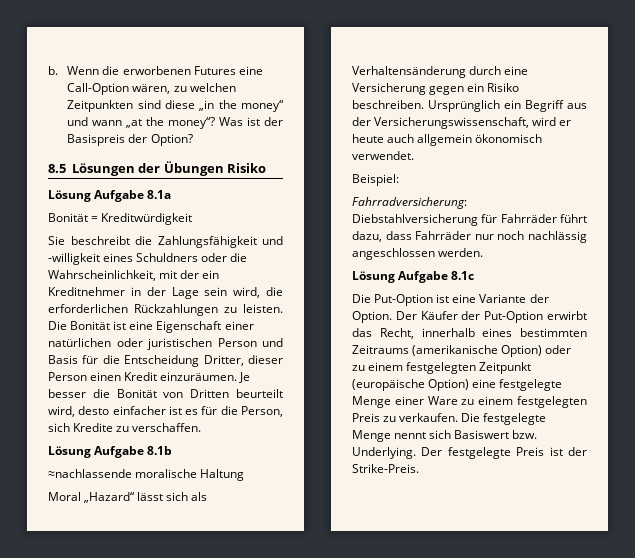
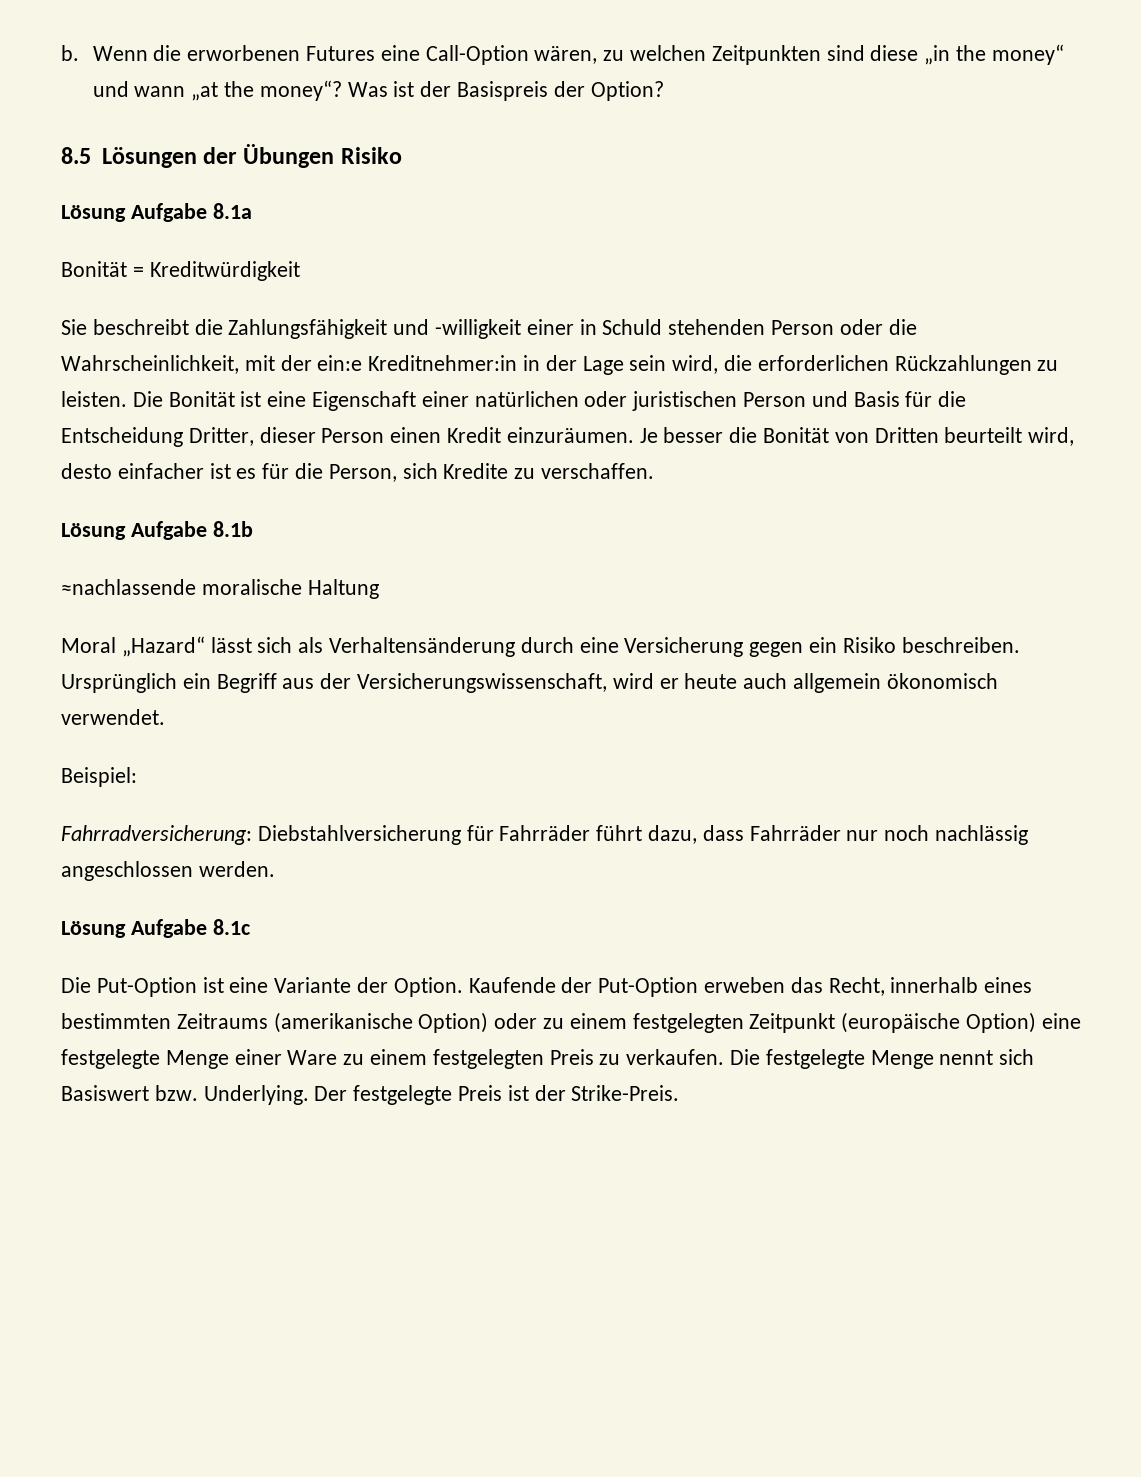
[103,253,199,262] eines Schuldners -> [526,319,835,335] einer in Schuld stehenden Person
[202,270,220,279] [48,287,125,296] ein Kreditnehmer -> [317,355,518,371] ein:e Kreditnehmer:in
[395,311,458,320] Der Käufer -> [468,977,556,993] Kaufende
[547,311,587,320] erwirbt -> [704,977,786,993] erweben

